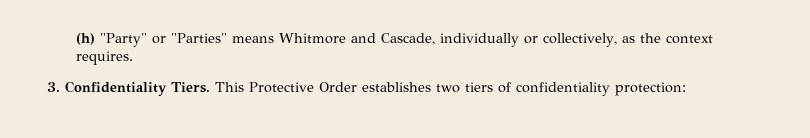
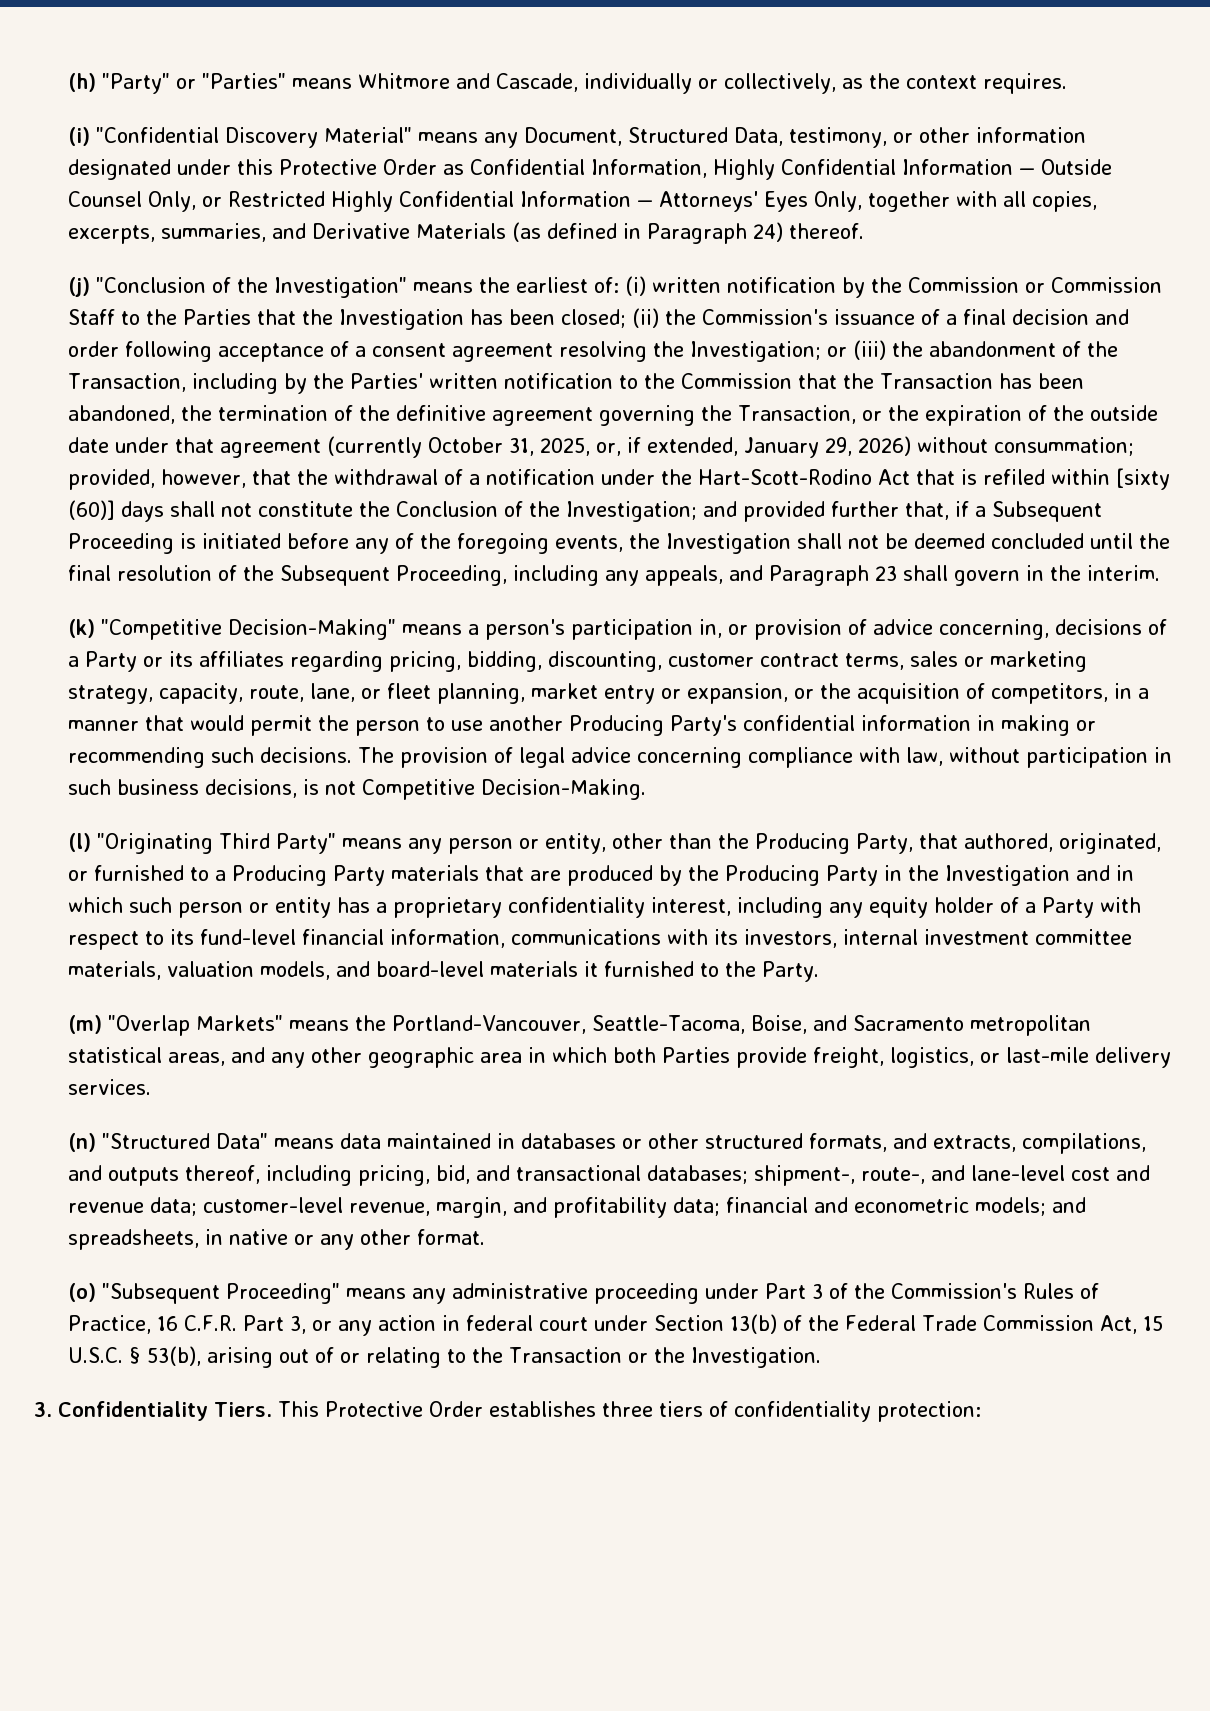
(133, 58) none -> [67,127,1086,148] [67,159,1112,180] [67,191,1097,212] [67,222,864,244] [67,276,1162,298] [67,308,1129,330] [67,340,1118,362] [67,373,1084,394] [67,405,1158,426] [67,436,1134,458] [67,468,1170,490] [67,500,1102,522] [67,533,1170,554] [67,565,1160,586] [67,619,1167,640] [67,651,1087,672] [67,683,1149,704] [67,715,1096,736] [67,747,1172,768] [67,779,646,800] [67,833,1161,854] [67,865,1134,886] [67,897,1141,918] [67,929,1132,950] [67,961,819,982] [67,1015,1091,1036] [67,1047,1171,1068] [67,1079,151,1095] [67,1133,1146,1154] [67,1165,1150,1186] [67,1197,1086,1218] [67,1229,485,1250] [67,1283,1099,1304] [67,1314,1163,1336] [67,1346,821,1368] // (i) "Confidential Discovery Material" means any Document, Structured Data, testimony, or other information designated under this Protective Order as Confidential Information, Highly Confidential Information — Outside Counsel Only, or Restricted Highly Confidential Information — Attorneys' Eyes Only, together with all copies, excerpts, summaries, and Derivative Materials (as defined in Paragraph 24) thereof. // (j) "Conclusion of the Investigation" means the earliest of: (i) written notification by the Commission or Commission Staff to the Parties that the Investigation has been closed; (ii) the Commission's issuance of a final decision and order following acceptance of a consent agreement resolving the Investigation; or (iii) the abandonment of the Transaction, including by the Parties' written notification to the Commission that the Transaction has been abandoned, the termination of the definitive agreement governing the Transaction, or the expiration of the outside date under that agreement (currently October 31, 2025, or, if extended, January 29, 2026) without consummation; provided, however, that the withdrawal of a notification under the Hart-Scott-Rodino Act that is refiled within [sixty (60)] days shall not constitute the Conclusion of the Investigation; and provided further that, if a Subsequent Proceeding is initiated before any of the foregoing events, the Investigation shall not be deemed concluded until the final resolution of the Subsequent Proceeding, including any appeals, and Paragraph 23 shall govern in the interim. // (k) "Competitive Decision-Making" means a person's participation in, or provision of advice concerning, decisions of a Party or its affiliates regarding pricing, bidding, discounting, customer contract terms, sales or marketing strategy, capacity, route, lane, or fleet planning, market entry or expansion, or the acquisition of competitors, in a manner that would permit the person to use another Producing Party's confidential information in making or recommending such decisions. The provision of legal advice concerning compliance with law, without participation in such business decisions, is not Competitive Decision-Making. // (l) "Originating Third Party" means any person or entity, other than the Producing Party, that authored, originated, or furnished to a Producing Party materials that are produced by the Producing Party in the Investigation and in which such person or entity has a proprietary confidentiality interest, including any equity holder of a Party with respect to its fund-level financial information, communications with its investors, internal investment committee materials, valuation models, and board-level materials it furnished to the Party. // (m) "Overlap Markets" means the Portland-Vancouver, Seattle-Tacoma, Boise, and Sacramento metropolitan statistical areas, and any other geographic area in which both Parties provide freight, logistics, or last-mile delivery services. // (n) "Structured Data" means data maintained in databases or other structured formats, and extracts, compilations, and outputs thereof, including pricing, bid, and transactional databases; shipment-, route-, and lane-level cost and revenue data; customer-level revenue, margin, and profitability data; financial and econometric models; and spreadsheets, in native or any other format. // (o) "Subsequent Proceeding" means any administrative proceeding under Part 3 of the Commission's Rules of Practice, 16 C.F.R. Part 3, or any action in federal court under Section 13(b) of the Federal Trade Commission Act, 15 U.S.C. § 53(b), arising out of or relating to the Transaction or the Investigation.
[436,84,460,93] two -> [602,1401,653,1417] three

